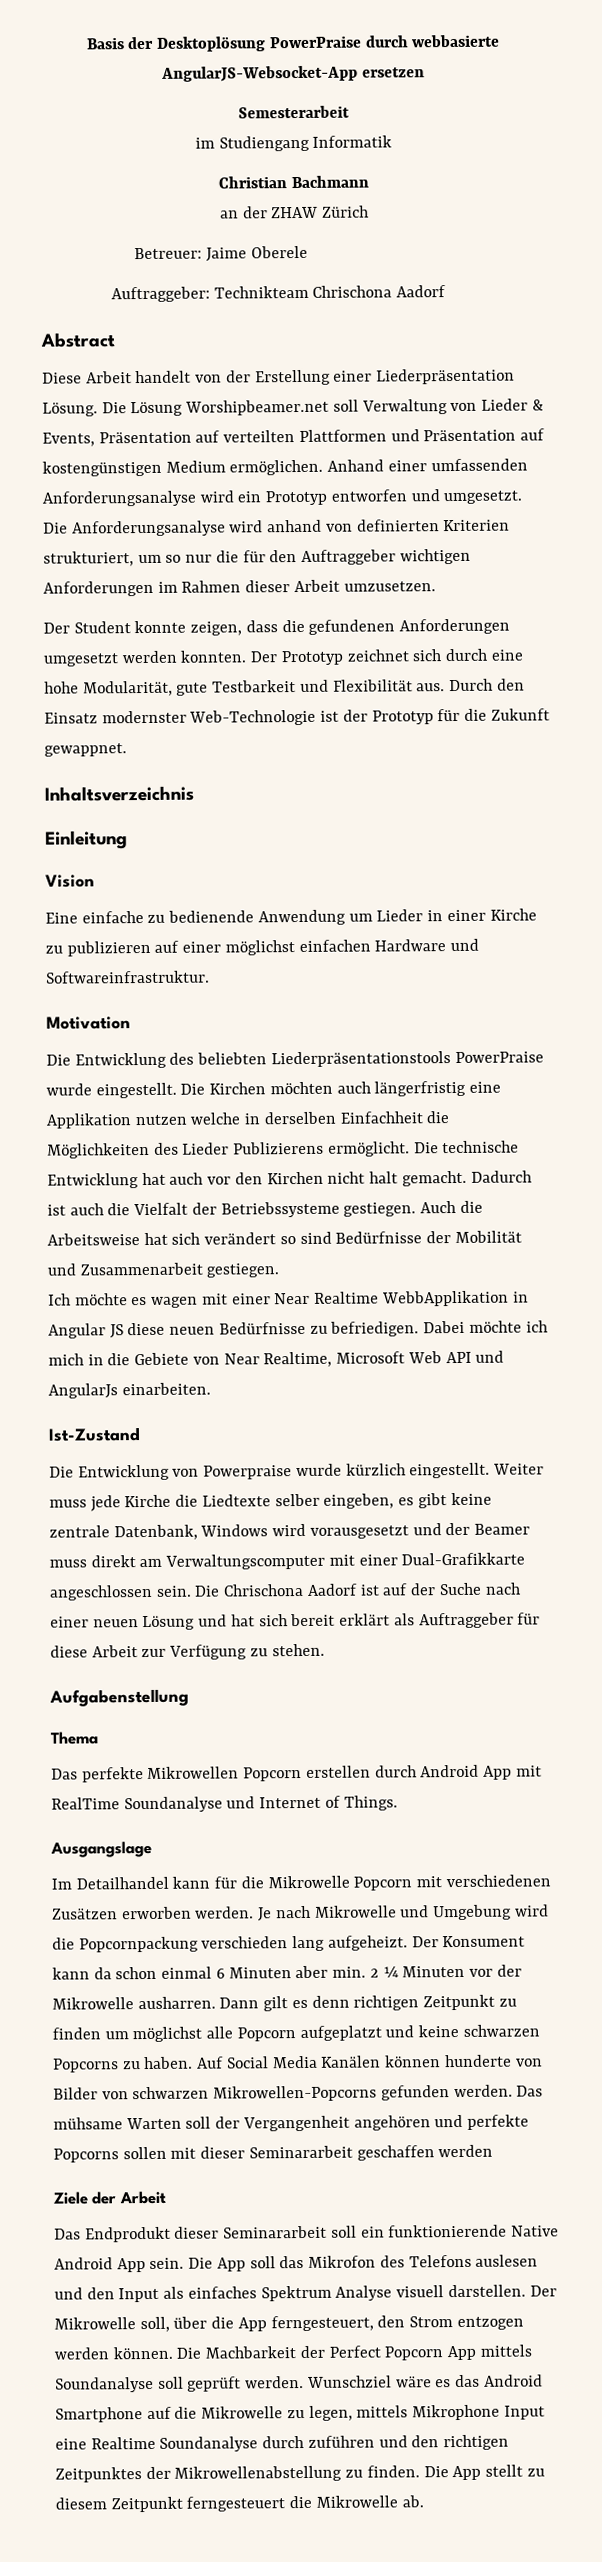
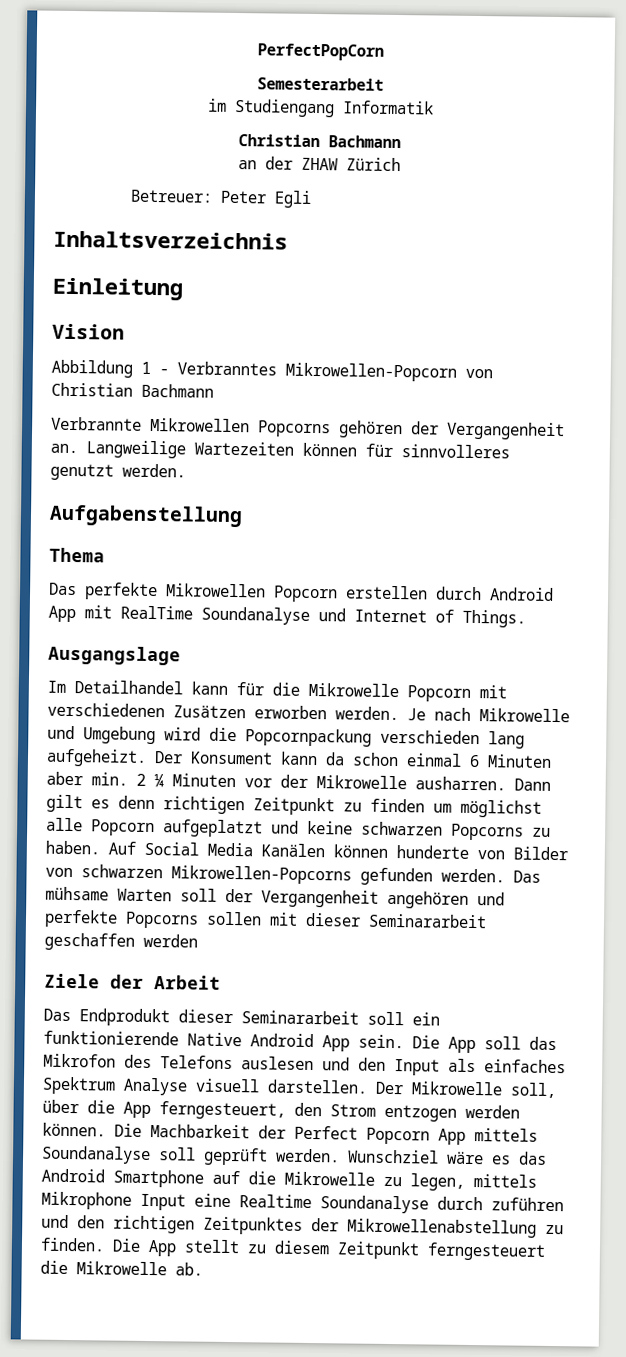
[85,34,501,52] [161,65,425,82] Basis der Desktoplösung PowerPraise durch webbasierte AngularJS-Websocket-App ersetzen -> [257,43,384,61] PerfectPopCorn
[205,245,308,262] [110,285,446,303] [40,332,115,348] [42,368,516,386] [42,398,544,417] [42,428,546,447] [42,458,528,477] [42,489,523,507] [43,519,511,537] [43,548,471,567] [43,579,436,597] [43,618,511,636] [43,648,523,667] [44,678,525,697] [44,708,550,726] [44,743,127,757] [44,785,194,802] [45,830,128,850] [45,874,95,888] [45,908,537,926] [45,938,480,957] [45,970,210,984] [46,1016,131,1030] [46,1051,544,1069] [46,1080,502,1099] [46,1111,450,1129] [47,1140,520,1159] [47,1170,532,1189] [47,1200,483,1218] [47,1230,522,1246] [47,1262,280,1278] [48,1290,529,1308] [48,1320,548,1339] [48,1350,505,1368] [48,1382,211,1399] [48,1427,141,1442] [49,1462,545,1481] [49,1492,492,1512] [49,1522,531,1541] [49,1552,526,1570] [49,1582,521,1601] [50,1612,541,1631] [50,1643,325,1660] Jaime Oberele // Auftraggeber: Technikteam Chrischona Aadorf // Abstract // Diese Arbeit handelt von der Erstellung einer Liederpräsentation Lösung. Die Lösung Worshipbeamer.net soll Verwaltung von Lieder & Events, Präsentation auf verteilten Plattformen und Präsentation auf kostengünstigen Medium ermöglichen. Anhand einer umfassenden Anforderungsanalyse wird ein Prototyp entworfen und umgesetzt. Die Anforderungsanalyse wird anhand von definierten Kriterien strukturiert, um so nur die für den Auftraggeber wichtigen Anforderungen im Rahmen dieser Arbeit umzusetzen. // Der Student konnte zeigen, dass die gefundenen Anforderungen umgesetzt werden konnten. Der Prototyp zeichnet sich durch eine hohe Modularität, gute Testbarkeit und Flexibilität aus. Durch den Einsatz modernster Web-Technologie ist der Prototyp für die Zukunft gewappnet. // Inhaltsverzeichnis // Einleitung // Vision // Eine einfache zu bedienende Anwendung um Lieder in einer Kirche zu publizieren auf einer möglichst einfachen Hardware und Softwareinfrastruktur. // Motivation // Die Entwicklung des beliebten Liederpräsentationstools PowerPraise wurde eingestellt. Die Kirchen möchten auch längerfristig eine Applikation nutzen welche in derselben Einfachheit die Möglichkeiten des Lieder Publizierens ermöglicht. Die technische Entwicklung hat auch vor den Kirchen nicht halt gemacht. Dadurch ist auch die Vielfalt der Betriebssysteme gestiegen. Auch die Arbeitsweise hat sich verändert so sind Bedürfnisse der Mobilität und Zusammenarbeit gestiegen. // Ich möchte es wagen mit einer Near Realtime WebbApplikation in Angular JS diese neuen Bedürfnisse zu befriedigen. Dabei möchte ich mich in die Gebiete von Near Realtime, Microsoft Web API und AngularJs einarbeiten. // Ist-Zustand // Die Entwicklung von Powerpraise wurde kürzlich eingestellt. Weiter muss jede Kirche die Liedtexte selber eingeben, es gibt keine zentrale Datenbank, Windows wird vorausgesetzt und der Beamer muss direkt am Verwaltungscomputer mit einer Dual-Grafikkarte angeschlossen sein. Die Chrischona Aadorf ist auf der Suche nach einer neuen Lösung und hat sich bereit erklärt als Auftraggeber für diese Arbeit zur Verfügung zu stehen. -> [220,190,313,208] [53,230,288,250] [52,277,183,301] [52,323,125,340] [51,359,493,382] [51,382,214,398] [51,416,565,441] [50,440,510,459] [50,463,186,481] Peter Egli // Inhaltsverzeichnis // Einleitung // Vision // Abbildung 1 - Verbranntes Mikrowellen-Popcorn von Christian Bachmann // Verbrannte Mikrowellen Popcorns gehören der Vergangenheit an. Langweilige Wartezeiten können für sinnvolleres genutzt werden.

